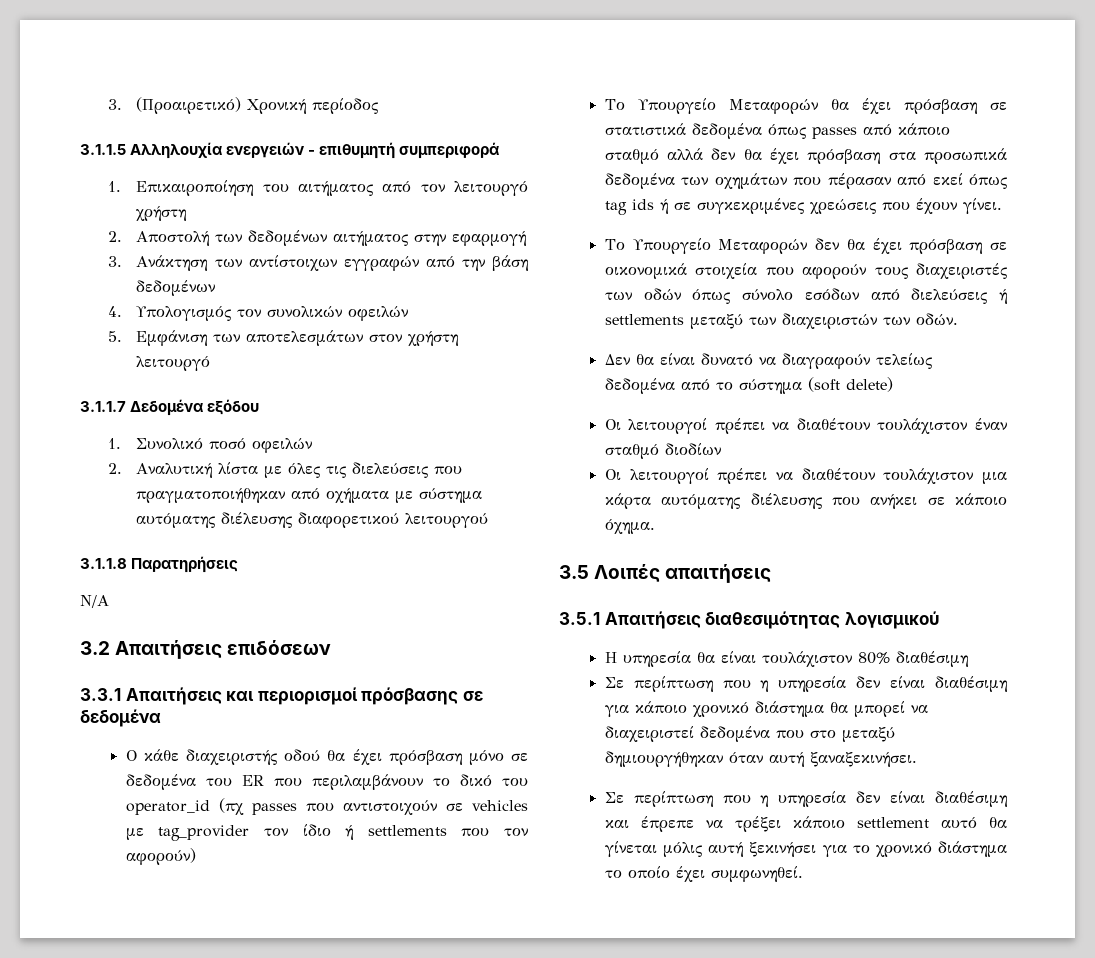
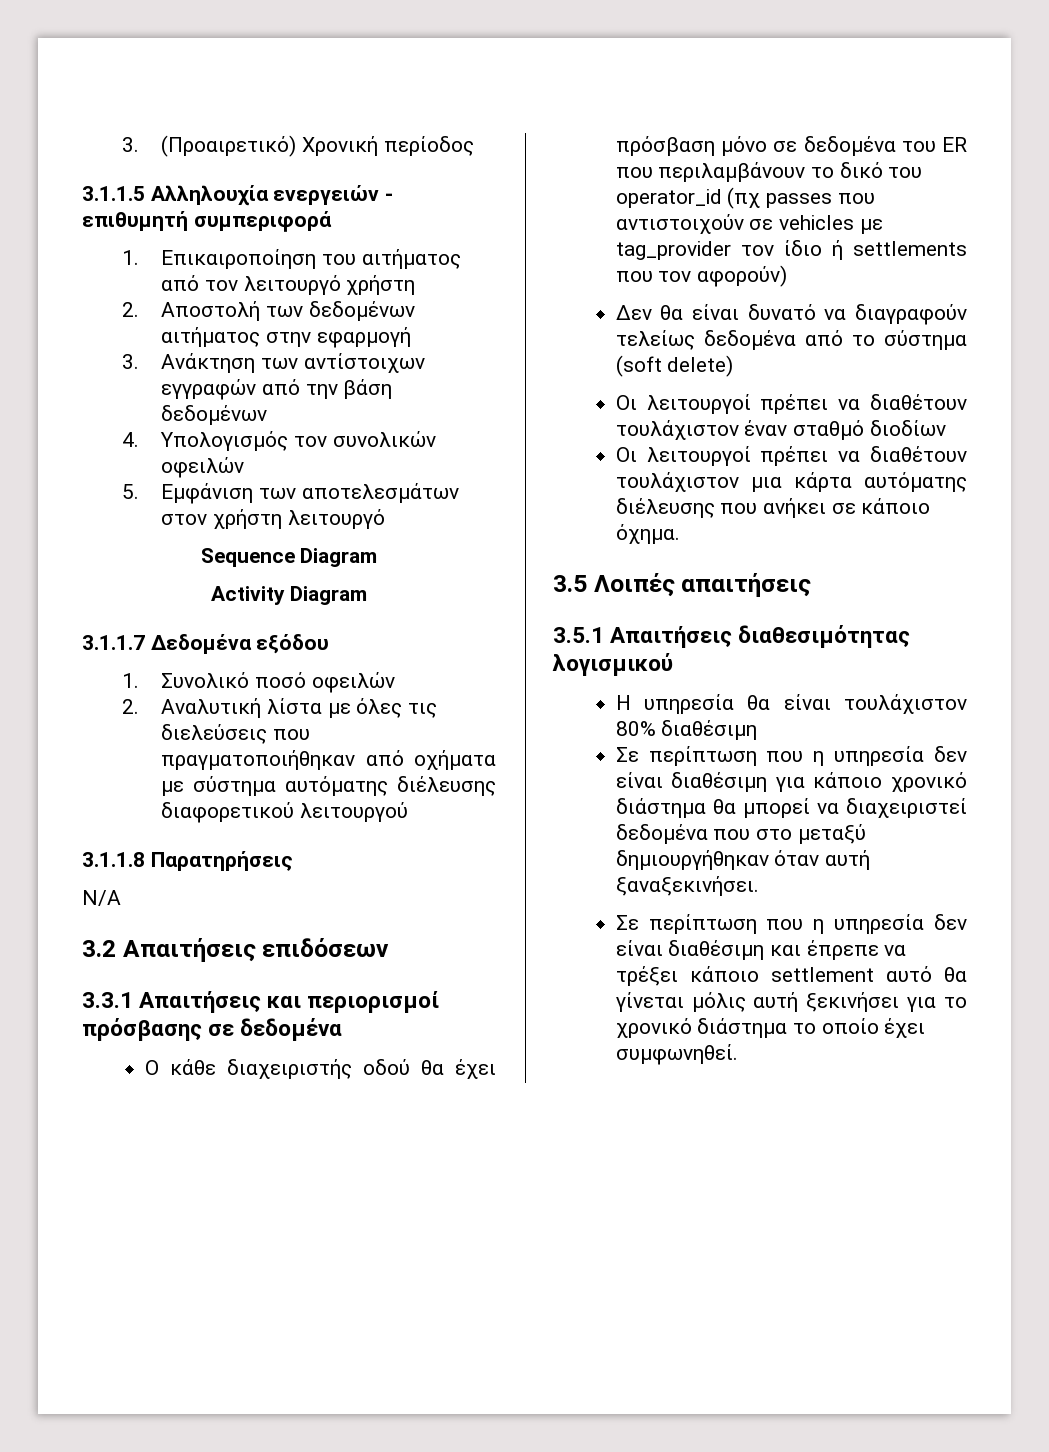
(211, 363) none -> [200,548,378,567] [210,586,368,605] // Sequence Diagram // Activity Diagram
[604,98,1007,114] [604,123,950,139] [604,148,1007,164] [604,173,1007,189] [604,198,1002,215] [604,238,1007,254] [604,263,1007,279] [604,288,1007,304] [604,313,958,329] // Το Υπουργείο Μεταφορών θα έχει πρόσβαση σε στατιστικά δεδομένα όπως passes από κάποιο σταθμό αλλά δεν θα έχει πρόσβαση στα προσωπικά δεδομένα των οχημάτων που πέρασαν από εκεί όπως tag ids ή σε συγκεκριμένες χρεώσεις που έχουν γίνει. // Το Υπουργείο Μεταφορών δεν θα έχει πρόσβαση σε οικονομικά στοιχεία που αφορούν τους διαχειριστές των οδών όπως σύνολο εσόδων από διελεύσεις ή settlements μεταξύ των διαχειριστών των οδών. -> (788, 276) none

